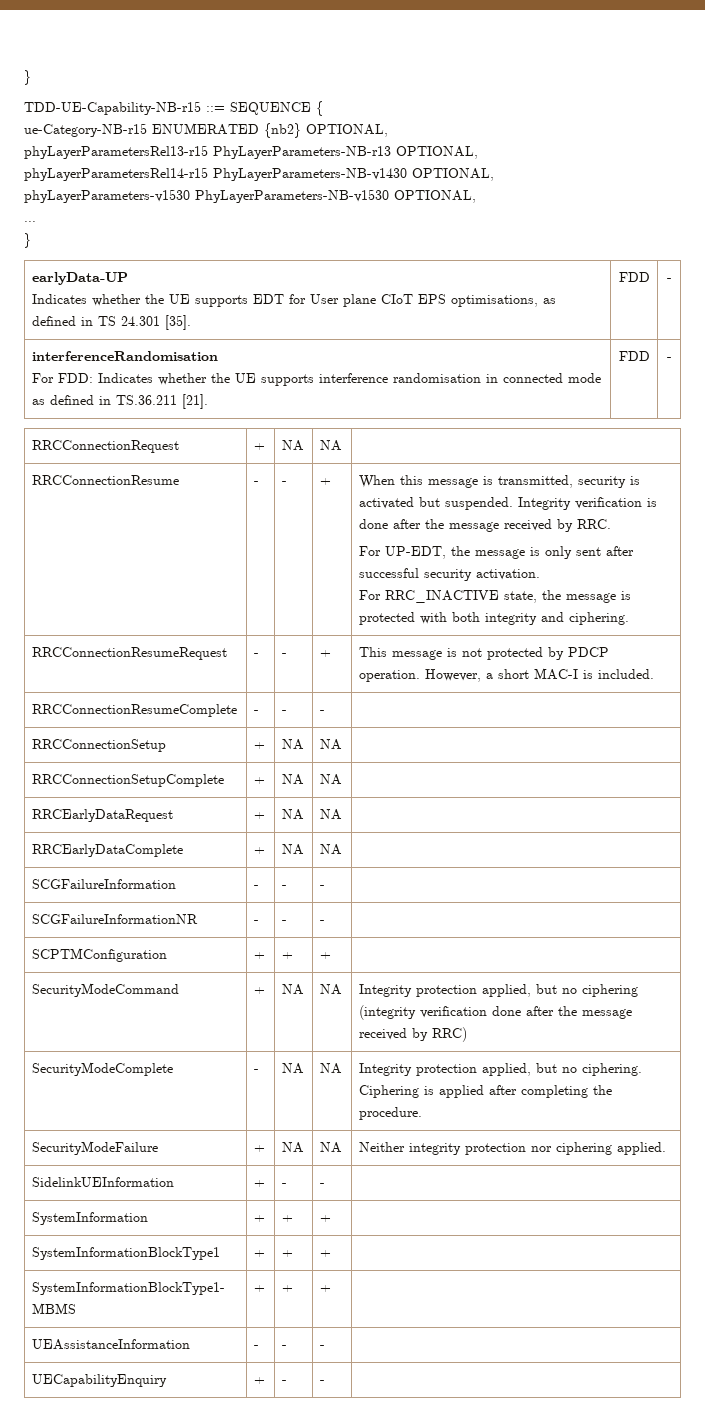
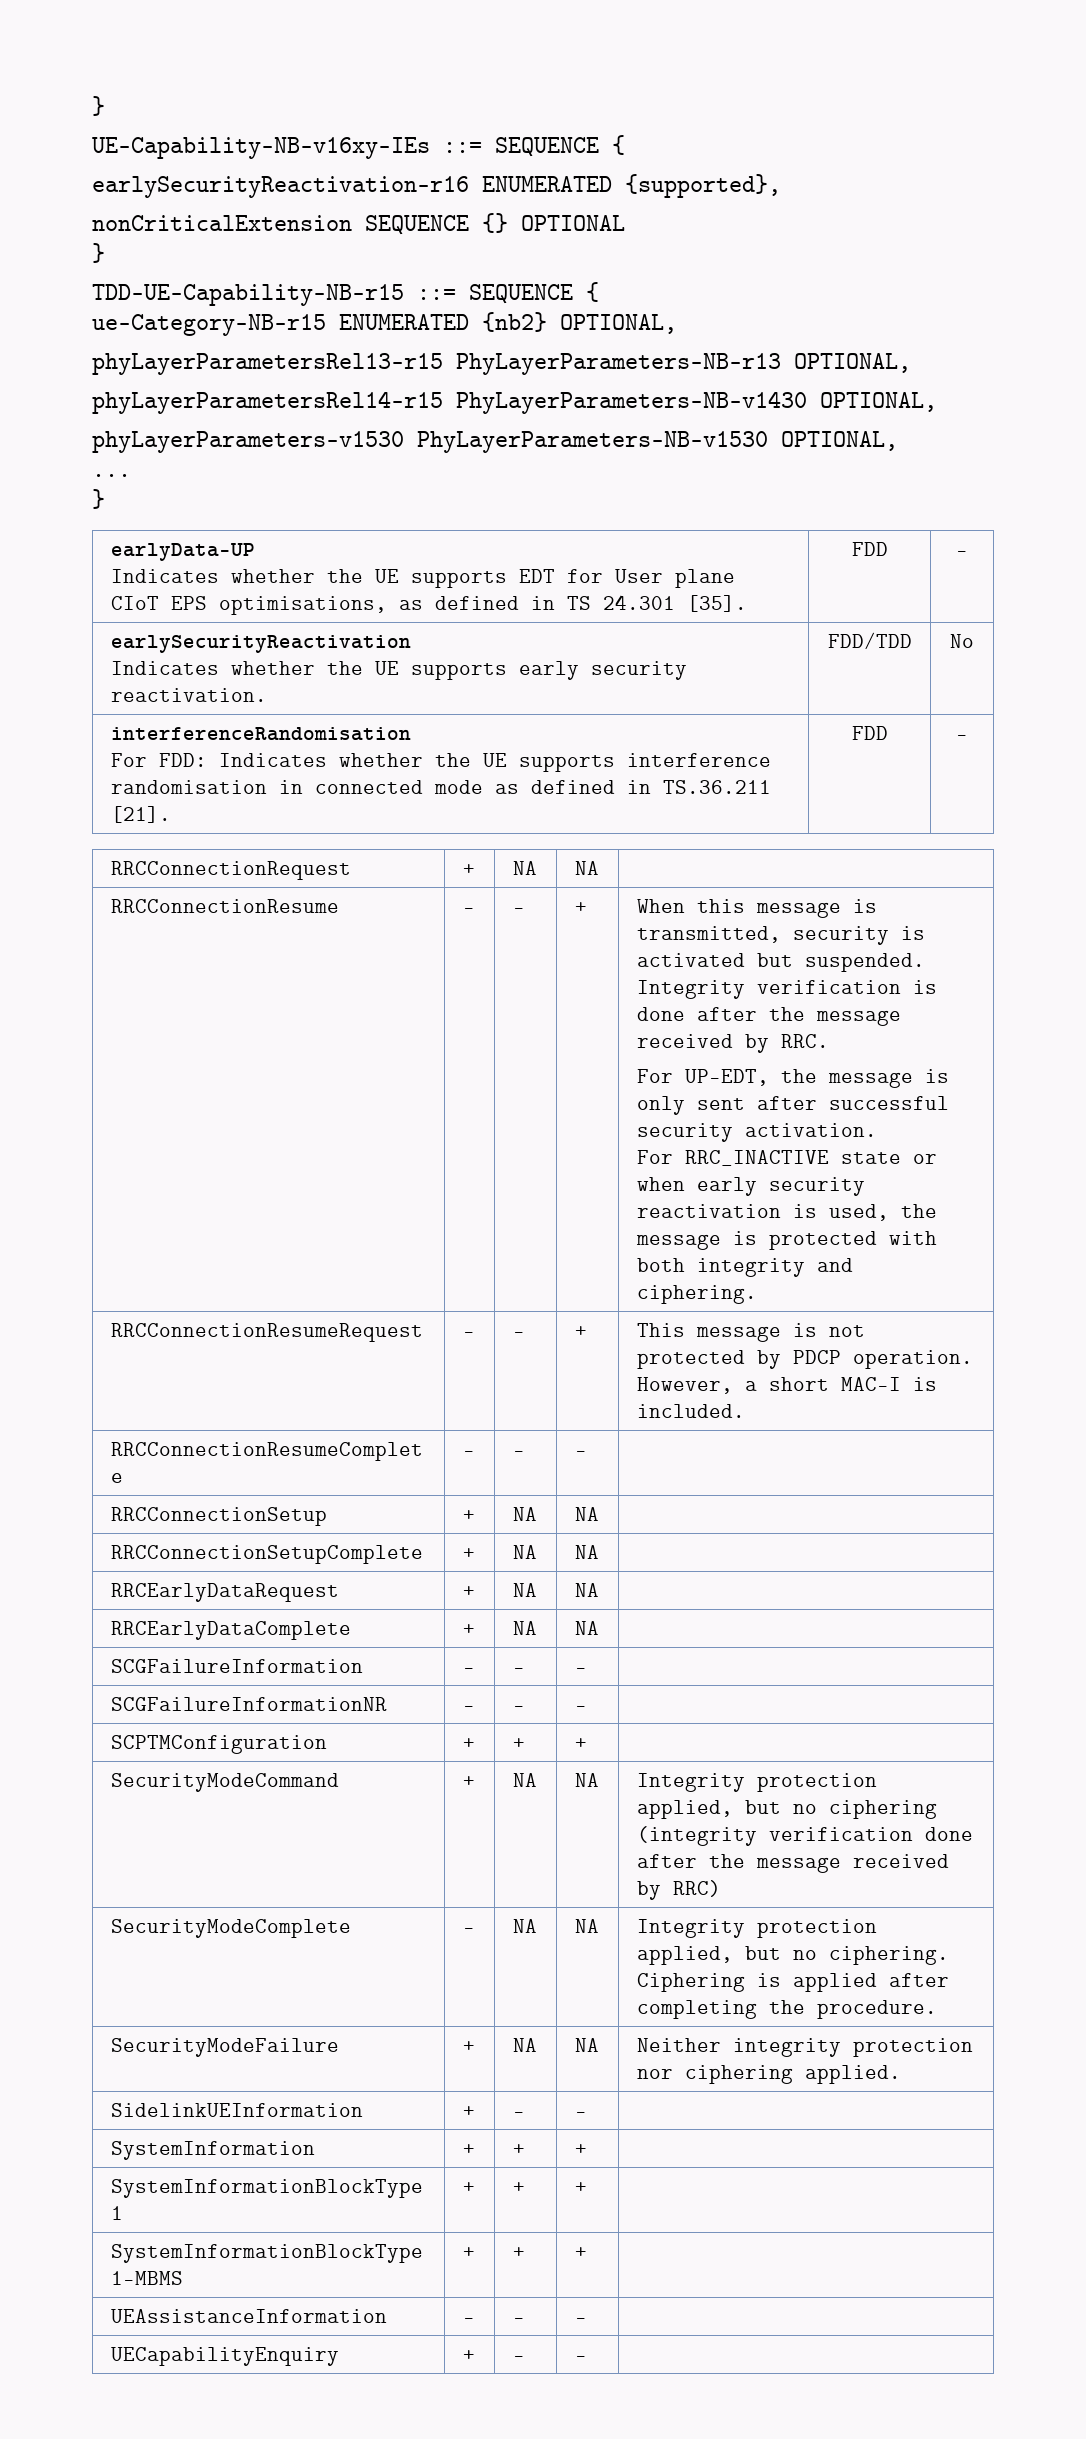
[24,70,31,85] } -> [92,96,105,116] [92,135,625,159] [92,174,781,198] [92,213,625,235] [92,243,105,263] } // UE-Capability-NB-v16xy-IEs ::= SEQUENCE { // earlySecurityReactivation-r16 ENUMERATED {supported}, // nonCriticalExtension SEQUENCE {} OPTIONAL // }
(672, 280) none -> [110,635,411,653] [110,661,687,680] [110,688,267,702] [827,632,912,649] [950,634,974,648] // earlySecurityReactivation // Indicates whether the UE supports early security reactivation. | FDD/TDD | No
[503,591,537,603] state, -> [840,1152,937,1164] [636,1177,865,1196] [636,1204,889,1221] state or when early security reactivation is used,

